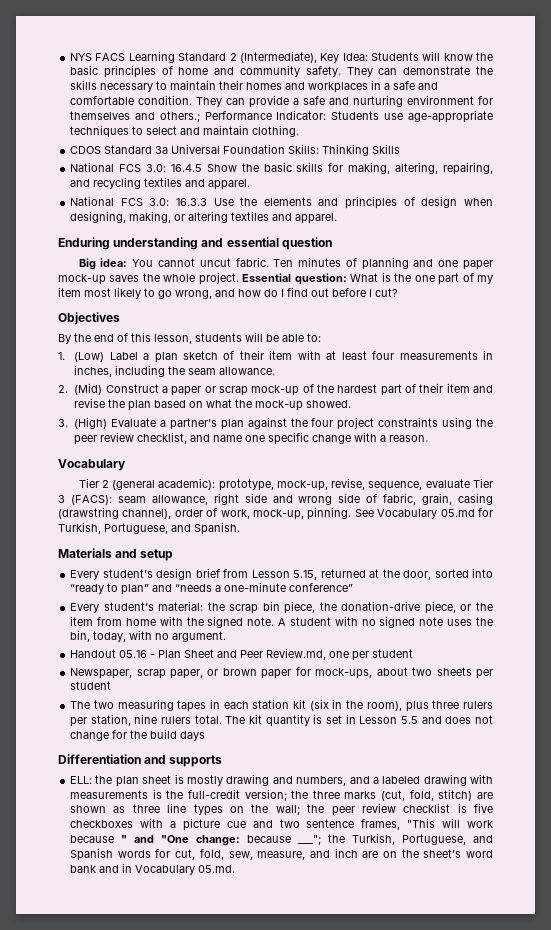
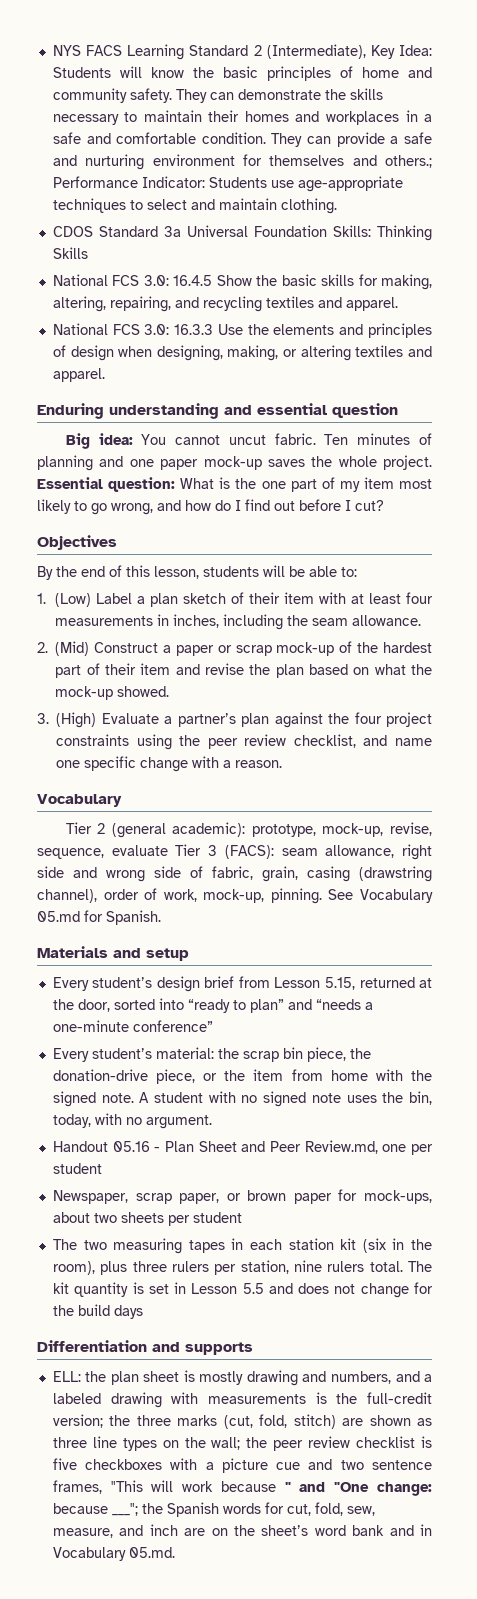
[58,522,191,534] Turkish, Portuguese, and -> (103, 916) none
[352,833,494,845] Turkish, Portuguese, and -> (163, 1508) none

